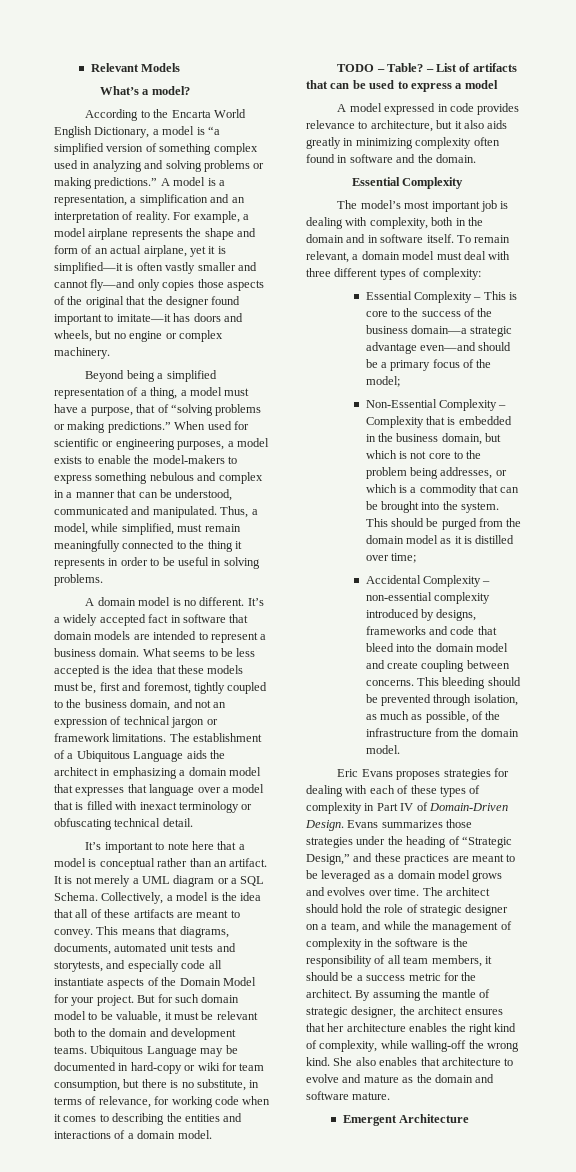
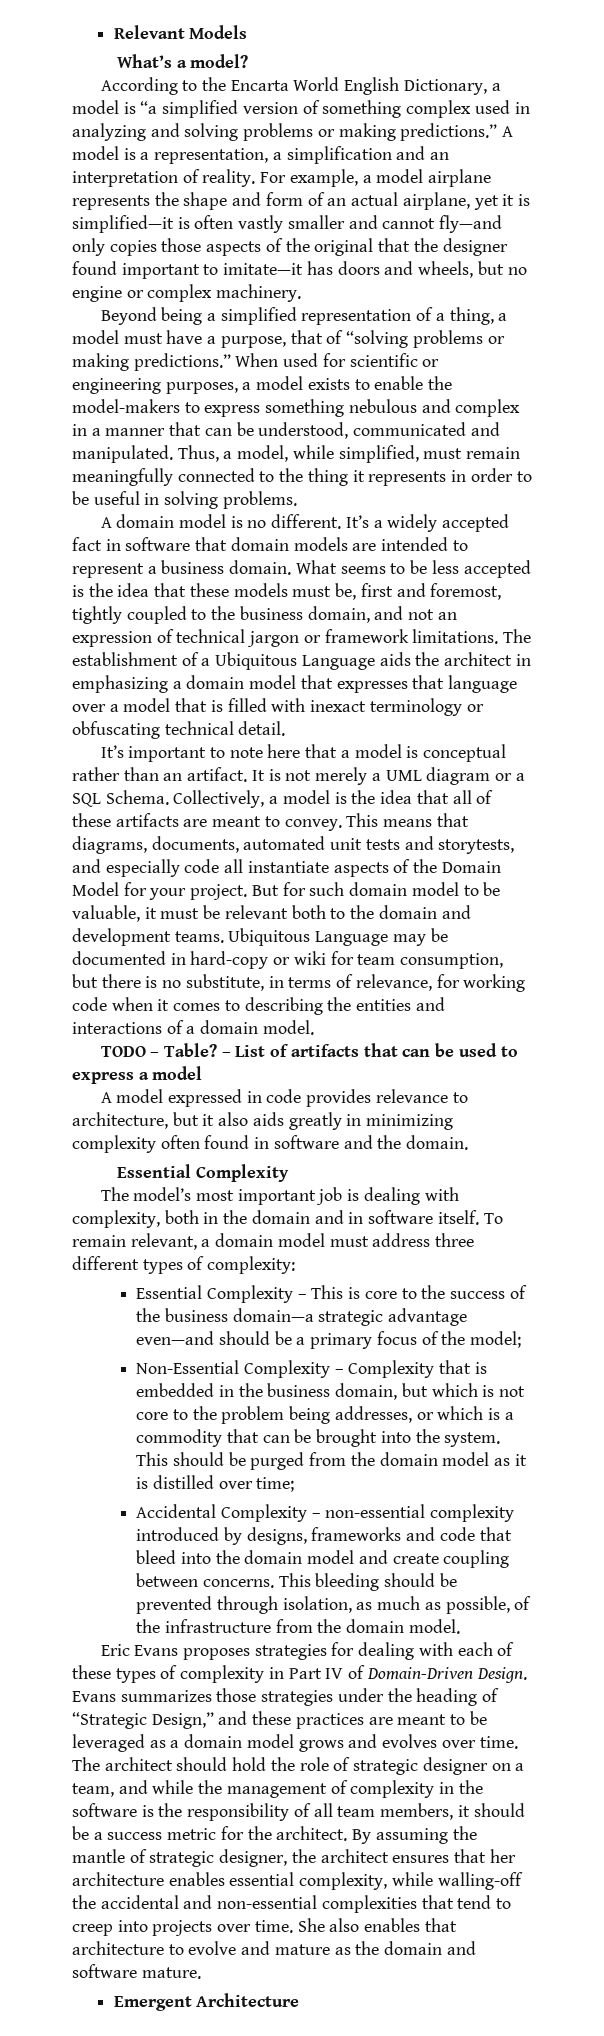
[463,251,511,260] deal with -> [372,1233,431,1247] address
[450,1023,517,1035] [306,1040,519,1052] [306,1057,330,1066] the right kind of complexity, while walling-off the wrong kind. -> [229,1872,523,1890] [72,1895,512,1913] [72,1920,293,1936] essential complexity, while walling-off the accidental and non-essential complexities that tend to creep into projects over time.

